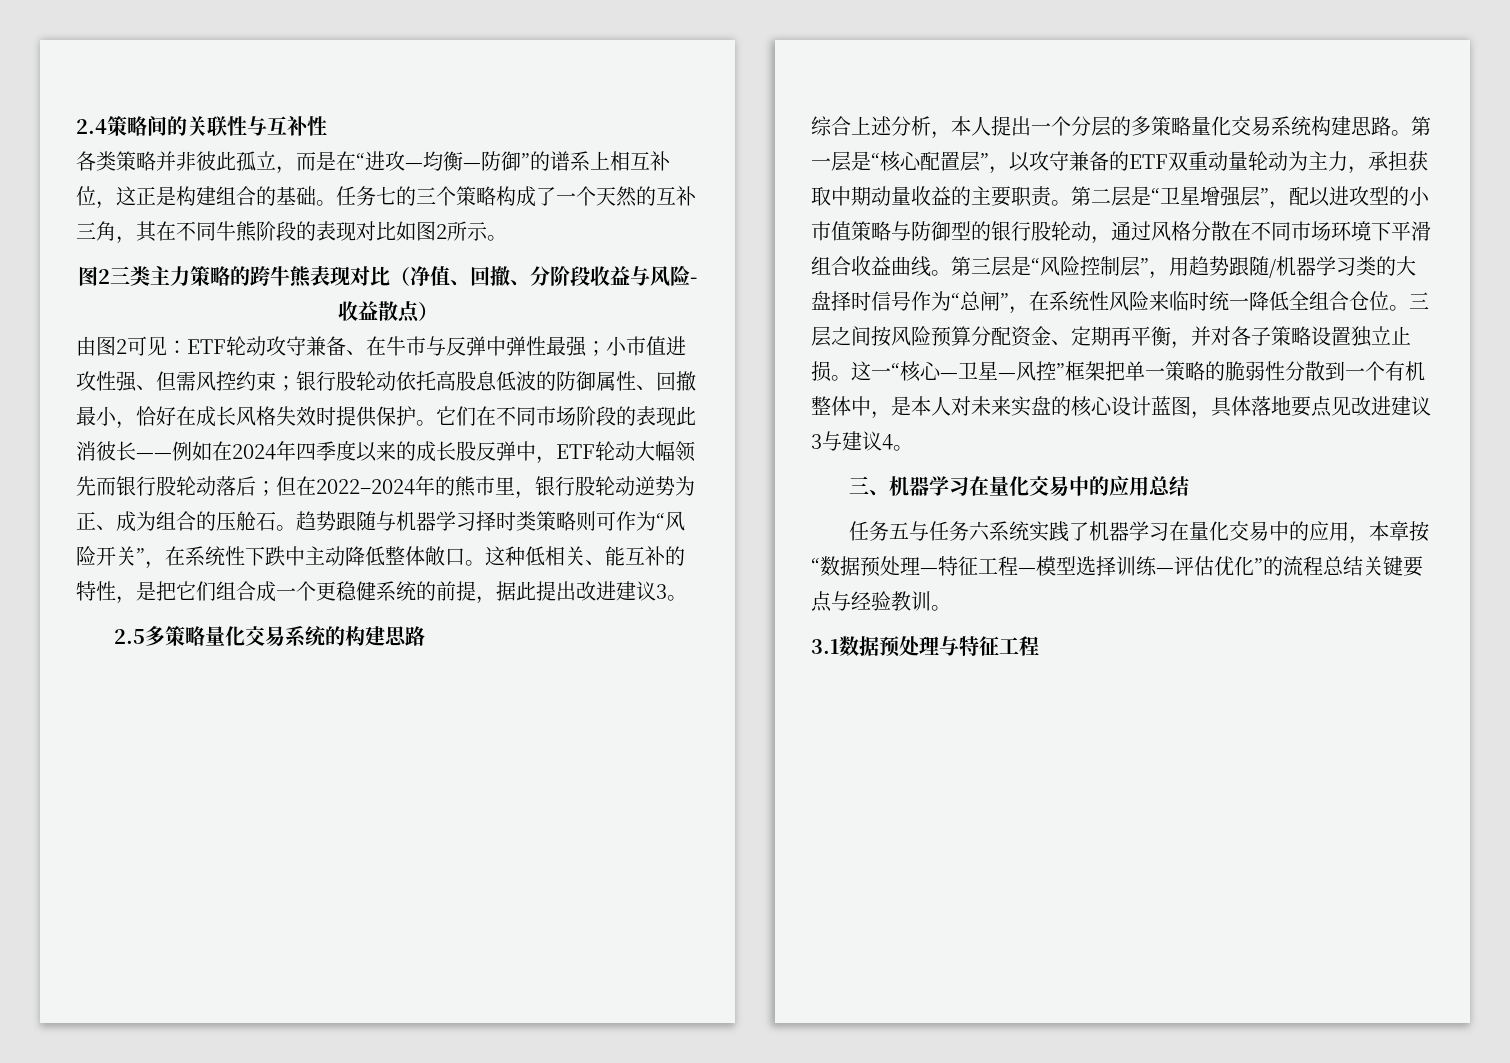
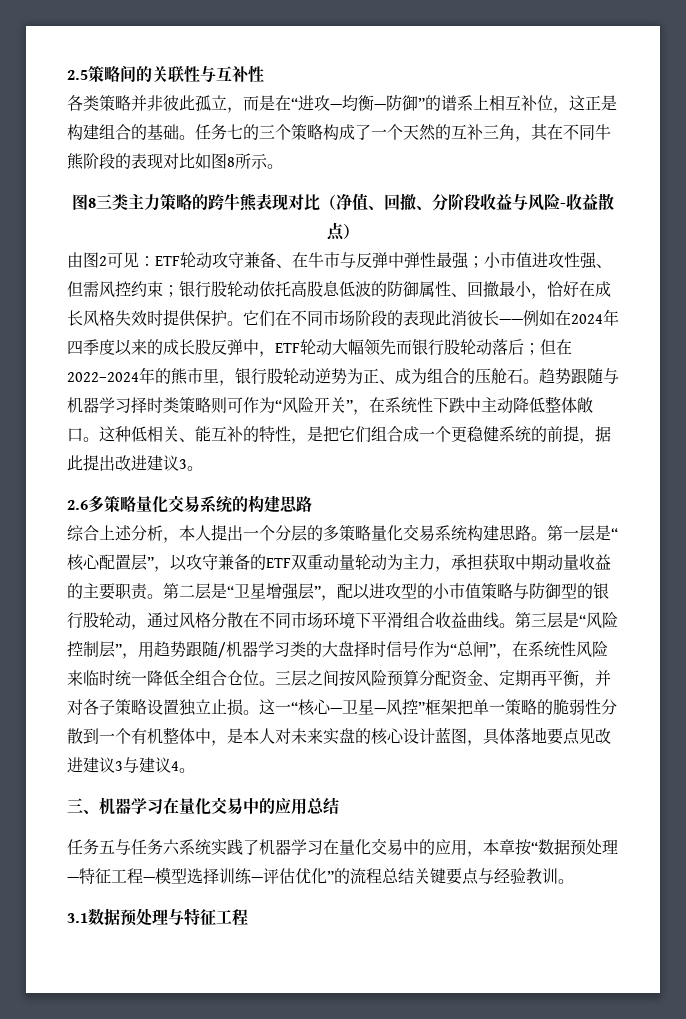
[76,119,107,134] 2.4 -> [67,70,88,80] 2.5
[436,224,447,239] 2 -> [227,157,235,167] 8
[98,269,110,284] 2 -> [88,198,96,208] 8
[113,629,145,644] 2.5 -> [67,500,88,510] 2.6

